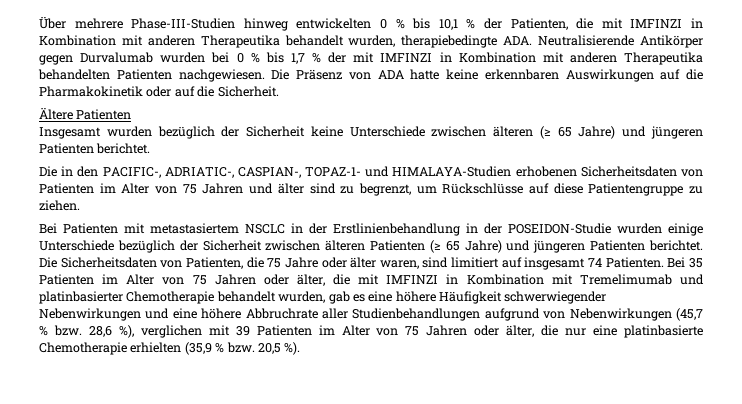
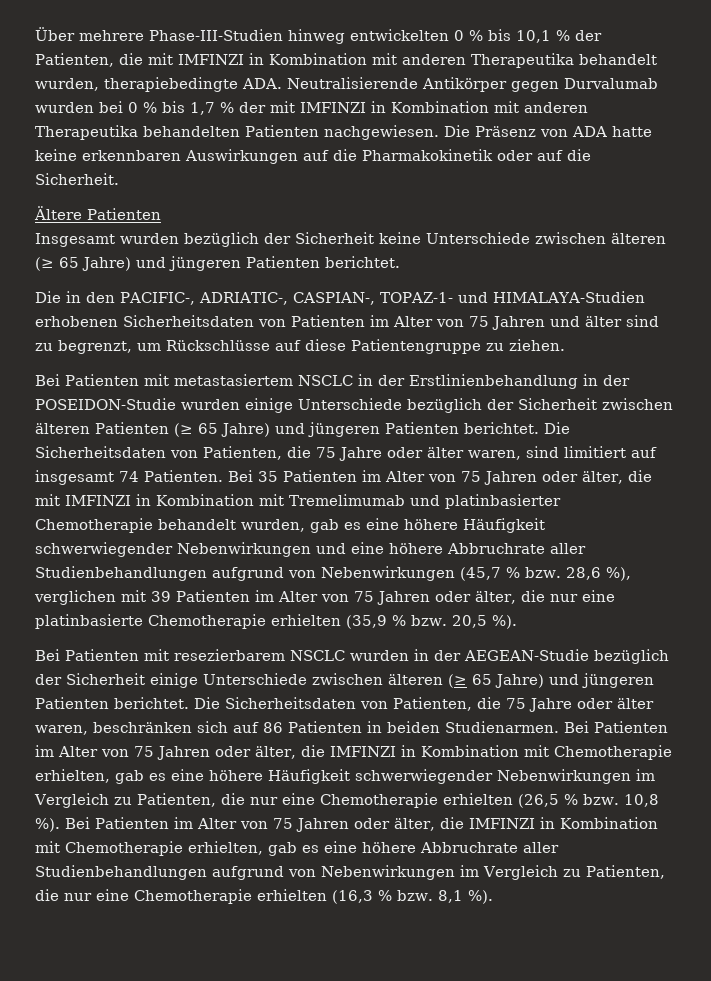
(301, 348) none -> [35,649,669,664] [35,673,654,688] [35,697,654,712] [35,721,668,735] [35,745,672,760] [35,769,655,784] [34,793,659,808] [35,817,658,832] [35,841,559,856] [35,865,665,880] [35,889,493,904] // Bei Patienten mit resezierbarem NSCLC wurden in der AEGEAN-Studie bezüglich der Sicherheit einige Unterschiede zwischen älteren (≥ 65 Jahre) und jüngeren Patienten berichtet. Die Sicherheitsdaten von Patienten, die 75 Jahre oder älter waren, beschränken sich auf 86 Patienten in beiden Studienarmen. Bei Patienten im Alter von 75 Jahren oder älter, die IMFINZI in Kombination mit Chemotherapie erhielten, gab es eine höhere Häufigkeit schwerwiegender Nebenwirkungen im Vergleich zu Patienten, die nur eine Chemotherapie erhielten (26,5 % bzw. 10,8 %). Bei Patienten im Alter von 75 Jahren oder älter, die IMFINZI in Kombination mit Chemotherapie erhielten, gab es eine höhere Abbruchrate aller Studienbehandlungen aufgrund von Nebenwirkungen im Vergleich zu Patienten, die nur eine Chemotherapie erhielten (16,3 % bzw. 8,1 %).

